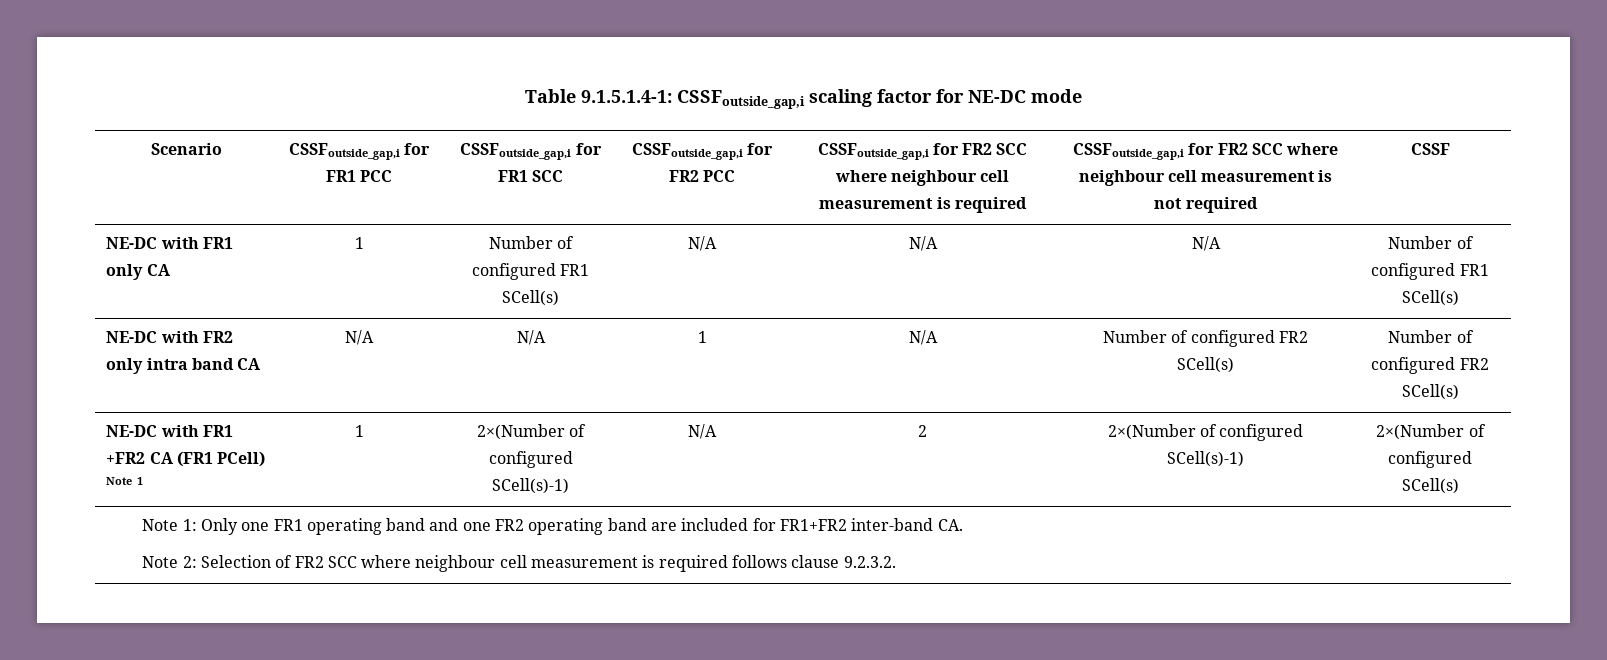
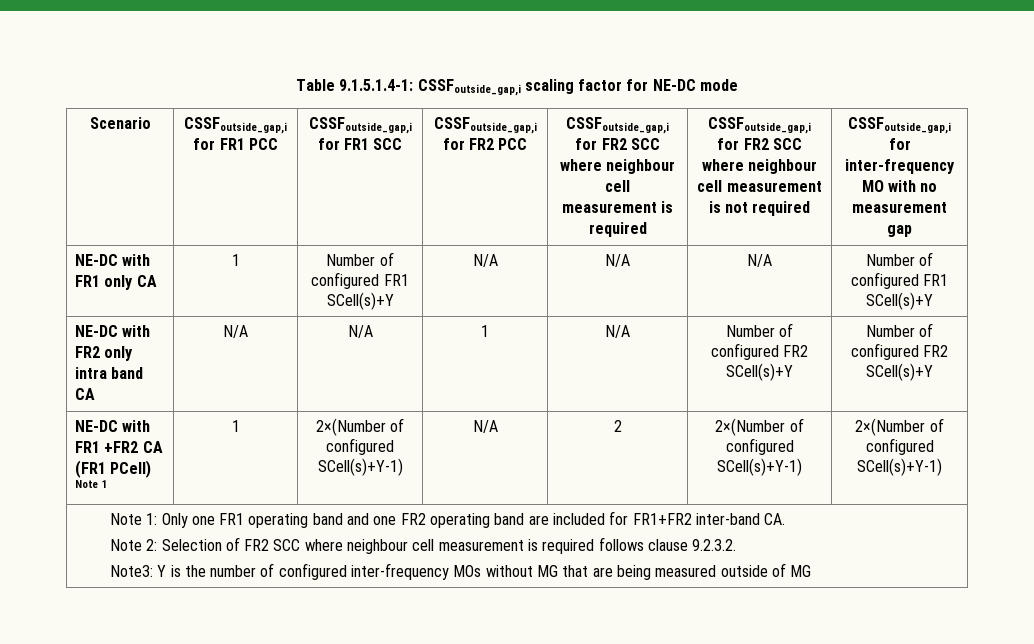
[1410,143,1450,155] CSSF -> [848,117,951,134] [888,138,911,150] [845,159,955,174] [861,180,938,192] [852,202,947,213] [887,225,912,237] CSSFoutside_gap,i for inter-frequency MO with no measurement gap
[502,290,559,306] SCell(s) -> [326,292,394,310] SCell(s)+Y
[1401,290,1459,306] SCell(s) -> [866,292,933,310] SCell(s)+Y
[1177,357,1235,373] [1388,330,1474,343] [1371,357,1489,374] [1401,384,1459,400] SCell(s) | Number of configured FR2 SCell(s) -> [726,363,793,381] [865,323,934,337] [850,343,949,360] [866,363,933,381] SCell(s)+Y | Number of configured FR2 SCell(s)+Y
[492,478,569,494] SCell(s)-1) -> [317,458,403,476] SCell(s)+Y-1)
[1167,451,1245,467] [1376,424,1486,440] [1388,451,1472,468] [1401,478,1459,494] SCell(s)-1) | 2×(Number of configured SCell(s) -> [717,458,802,476] [855,418,944,436] [865,438,934,455] [857,458,942,476] SCell(s)+Y-1) | 2×(Number of configured SCell(s)+Y-1)
(896, 562) none -> [109,563,812,580] // Note3: Y is the number of configured inter-frequency MOs without MG that are being measured outside of MG

